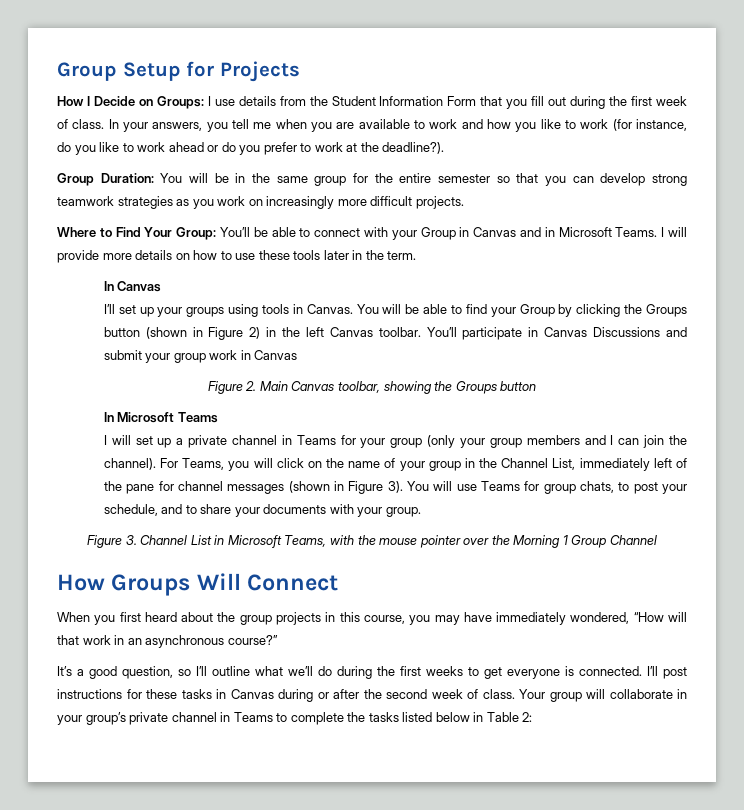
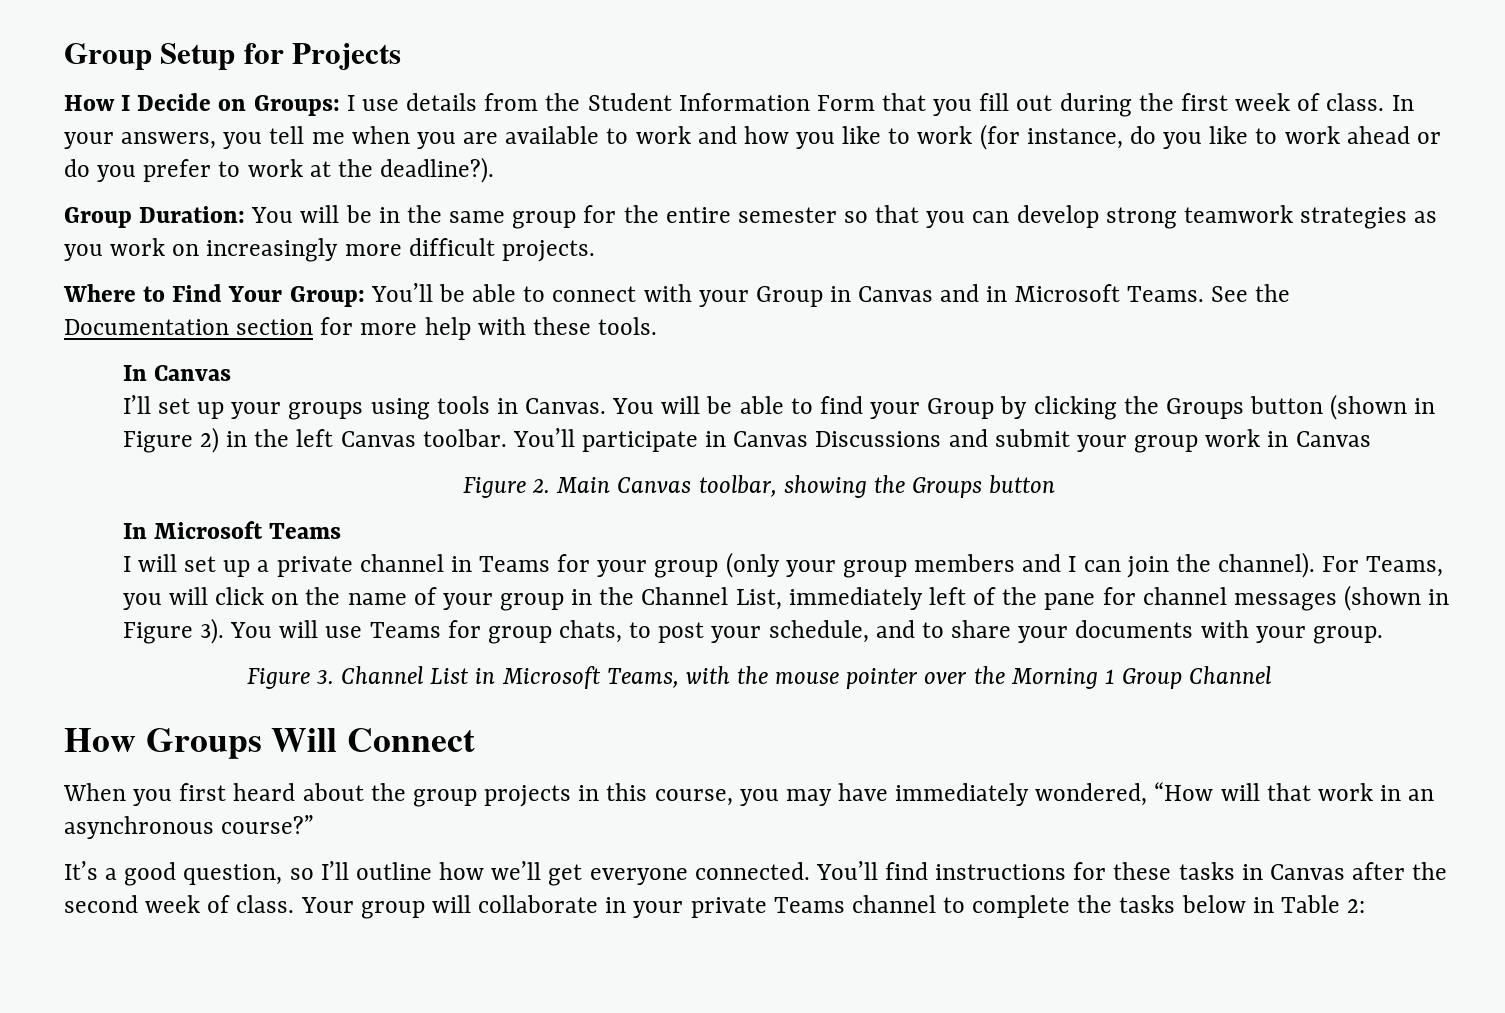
[661,227,687,237] [57,250,417,263] I will provide more details on how to use these tools later in the term. -> [1210,284,1291,302] [64,317,658,340] See the Documentation section for more help with these tools.
[255,666,687,679] what we’ll do during the first weeks to get everyone is connected. I’ll post -> [439,861,929,886] how we’ll get everyone connected. You’ll find
[278,689,329,702] during or -> (1345, 872) none
[85,712,273,725] group’s private channel in Teams -> [690,895,936,918] private Teams channel
[402,712,433,722] listed -> (1176, 904) none

